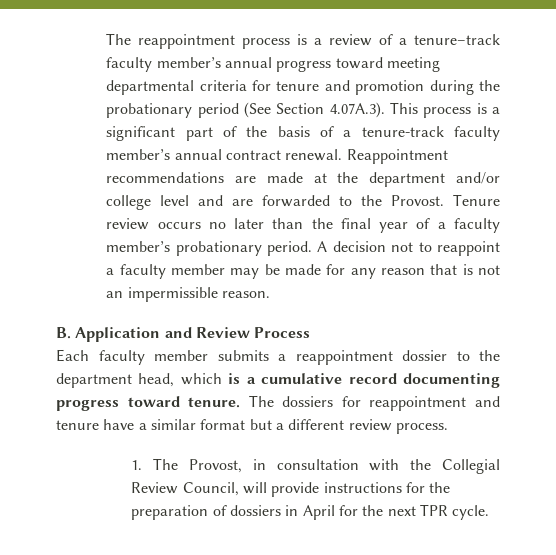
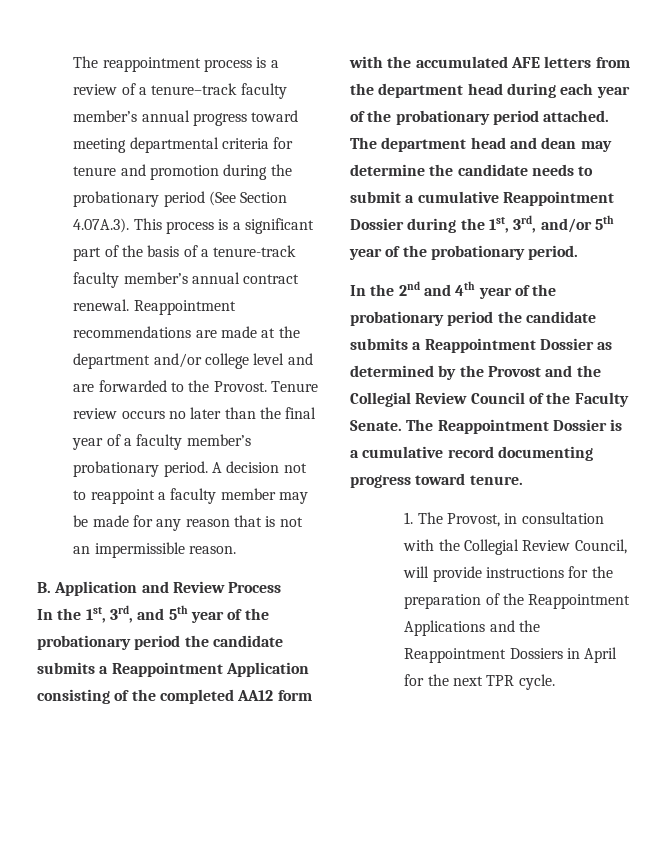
[56,349,500,365] [56,373,222,388] Each faculty member submits a reappointment dossier to the department head, which -> [37,605,269,623] [37,635,283,650] [37,662,309,677] [37,689,312,704] [349,56,630,68] [350,83,630,98] [350,110,610,125] [350,137,612,152] [350,164,594,176] [350,191,614,206] [350,215,614,233] [349,245,579,260] [350,281,557,299] [350,311,596,326] [350,338,613,353] [350,365,601,380] [350,392,629,407] [350,419,607,434] In the 1st, 3rd, and 5th year of the probationary period the candidate submits a Reappointment Application consisting of the completed AA12 form with the accumulated AFE letters from the department head during each year of the probationary period attached. The department head and dean may determine the candidate needs to submit a cumulative Reappointment Dossier during the 1st, 3rd, and/or 5th year of the probationary period. // In the 2nd and 4th year of the probationary period the candidate submits a Reappointment Dossier as determined by the Provost and the Collegial Review Council of the Faculty Senate. The Reappointment Dossier
[248,395,500,411] [56,419,448,434] The dossiers for reappointment and tenure have a similar format but a different review process. -> (523, 480) none
[230,505,282,516] dossiers -> [503,593,631,609] [404,620,541,636] [404,648,563,663] the Reappointment Applications and the Reappointment Dossiers

